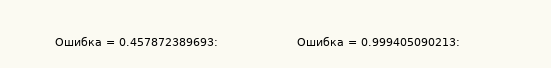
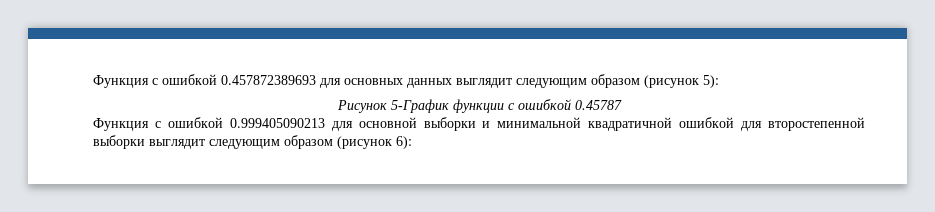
[55,36,218,46] [297,36,460,46] Ошибка = 0.457872389693: // Ошибка = 0.999405090213: -> [93,74,719,88] [336,99,622,113] [93,117,865,131] [93,135,412,149] Функция с ошибкой 0.457872389693 для основных данных выглядит следующим образом (рисунок 5): // Рисунок 5-График функции с ошибкой 0.45787 // Функция с ошибкой 0.999405090213 для основной выборки и минимальной квадратичной ошибкой для второстепенной выборки выглядит следующим образом (рисунок 6):

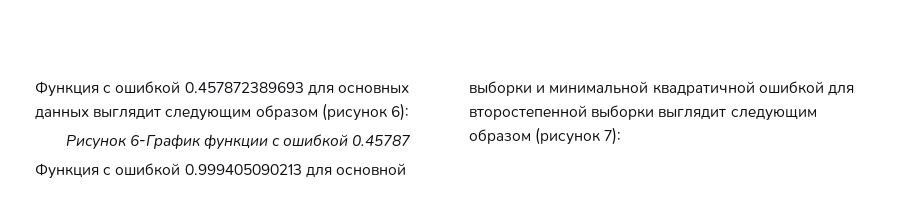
[703,75,719,88] 5): -> [390,103,409,121] 6):
[390,99,449,113] 5-График -> [129,134,201,149] 6-График
[396,136,412,149] 6): -> [604,127,622,145] 7):

